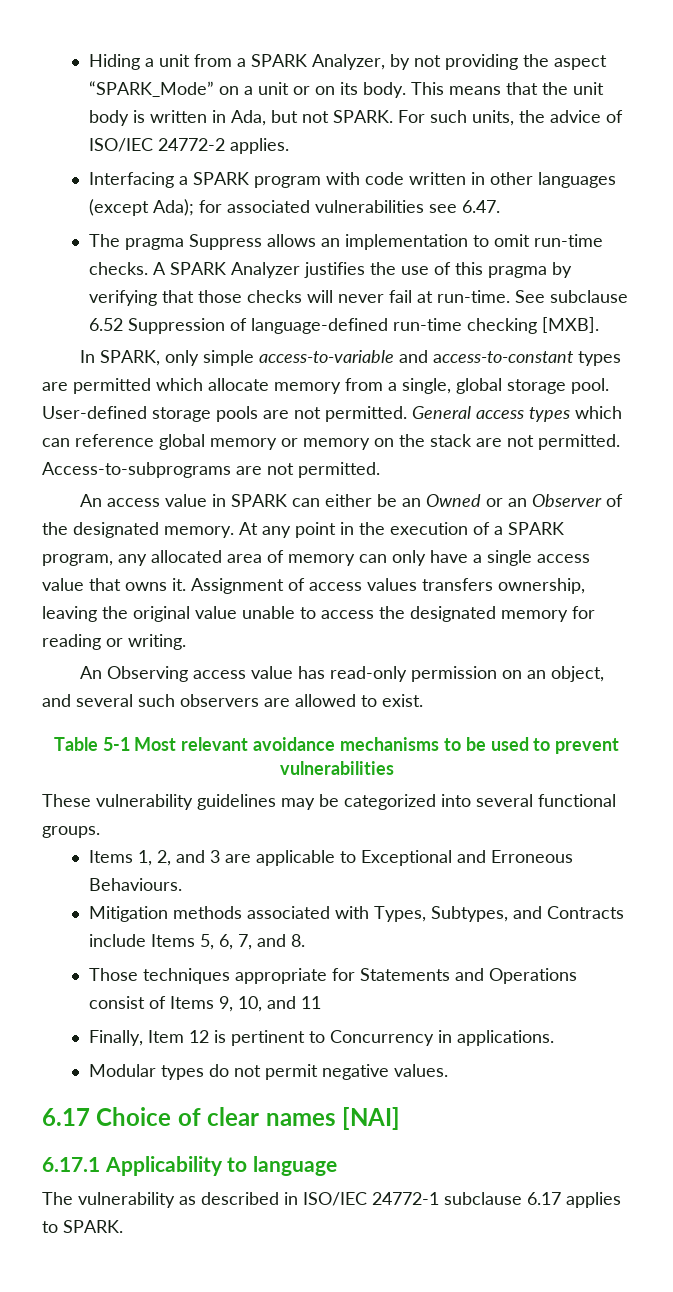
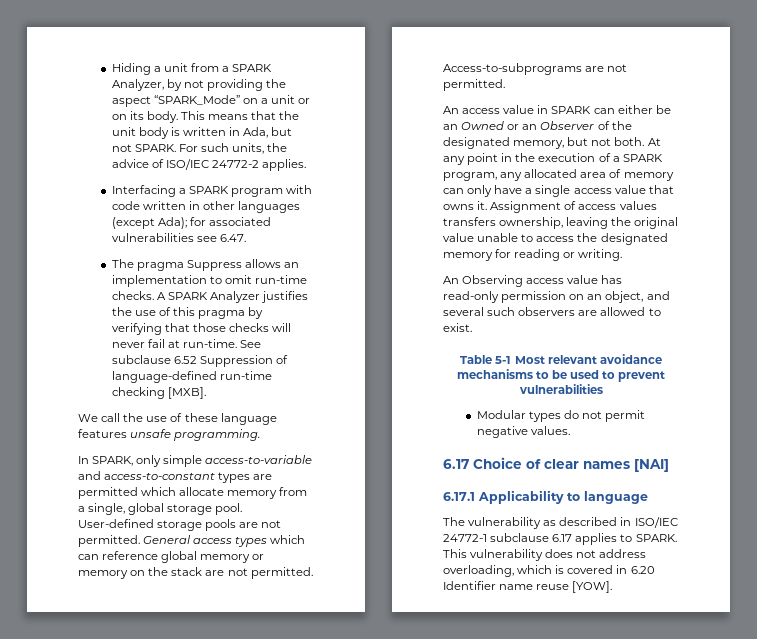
(599, 325) none -> [78,413,277,425] [78,429,261,441] // We call the use of these language features unsafe programming.
[164,526,234,538] memory. -> [513,137,645,149] memory, but not both.
[42,794,616,810] [42,826,100,838] [88,850,573,866] [88,878,182,891] [88,906,624,922] [88,934,305,950] [88,968,577,984] [88,996,321,1012] [88,1030,554,1046] // These vulnerability guidelines may be categorized into several functional groups. // Items 1, 2, and 3 are applicable to Exceptional and Erroneous Behaviours. // Mitigation methods associated with Types, Subtypes, and Contracts include Items 5, 6, 7, and 8. // Those techniques appropriate for Statements and Operations consist of Items 9, 10, and 11 // Finally, Item 12 is pertinent to Concurrency in applications. -> (603, 389) none
(123, 1226) none -> [443,549,647,561] [443,565,655,577] [443,581,613,593] This vulnerability does not address overloading, which is covered in 6.20 Identifier name reuse [YOW].

